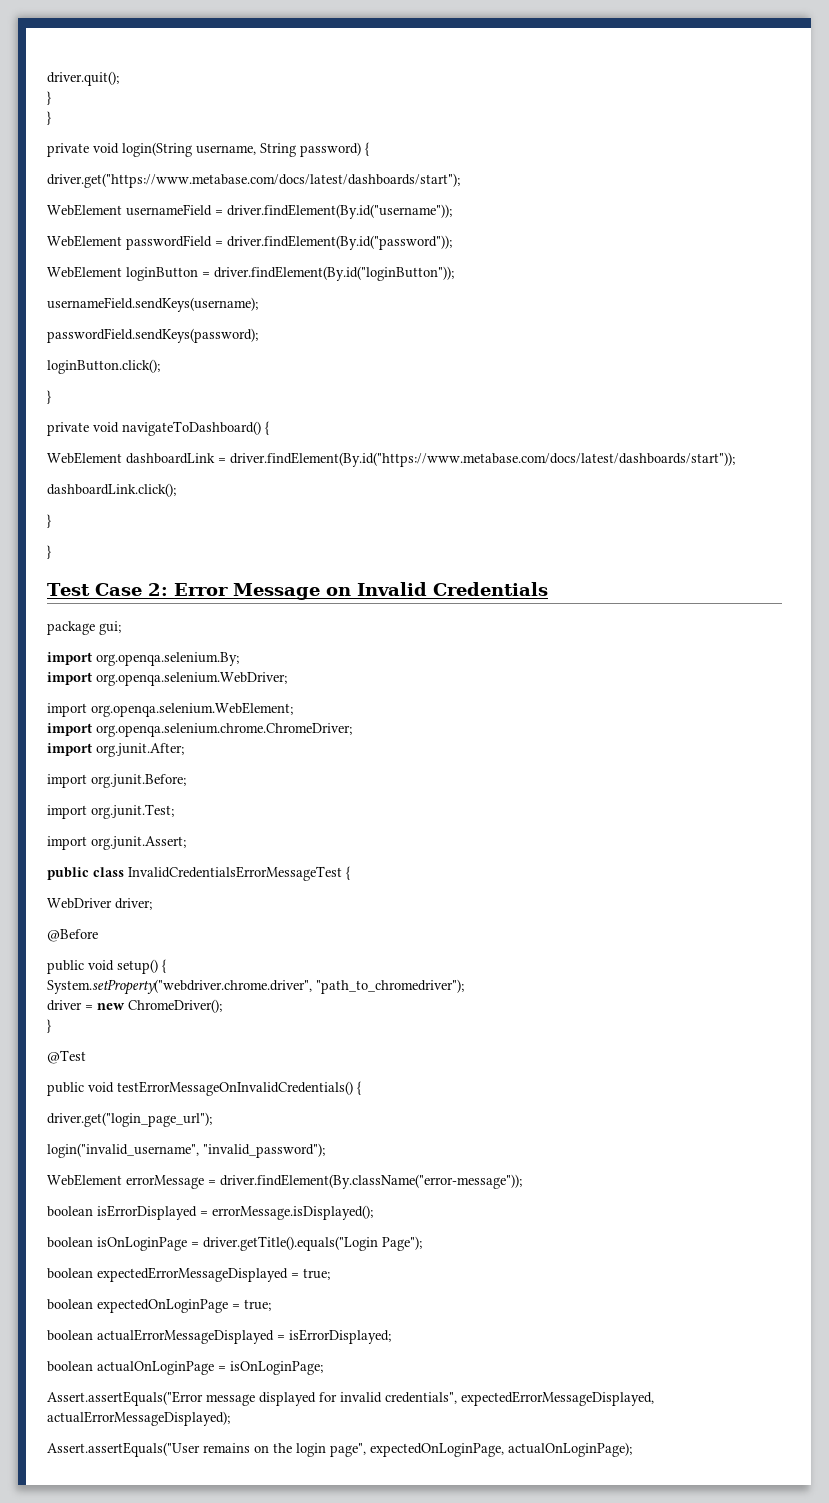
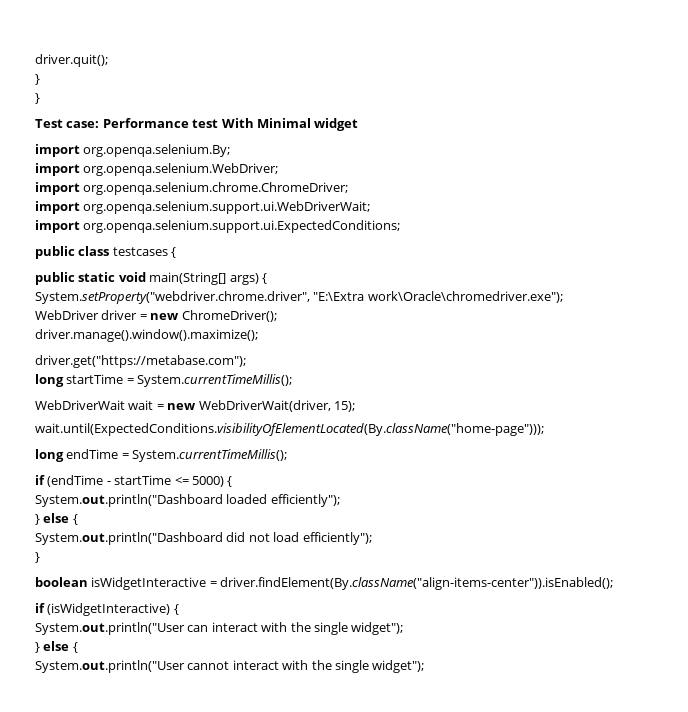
[47,142,369,157] [47,173,460,188] [47,204,452,219] [47,235,452,250] [47,266,454,281] [47,297,258,312] [47,328,258,343] [47,359,160,374] [47,390,51,404] [47,421,269,436] [47,452,735,467] [47,483,176,497] [47,514,51,528] [47,545,51,559] [47,582,548,600] [47,621,121,635] private void login(String username, String password) { // driver.get("https://www.metabase.com/docs/latest/dashboards/start"); // WebElement usernameField = driver.findElement(By.id("username")); // WebElement passwordField = driver.findElement(By.id("password")); // WebElement loginButton = driver.findElement(By.id("loginButton")); // usernameField.sendKeys(username); // passwordField.sendKeys(password); // loginButton.click(); // } // private void navigateToDashboard() { // WebElement dashboardLink = driver.findElement(By.id("https://www.metabase.com/docs/latest/dashboards/start")); // dashboardLink.click(); // } // } // Test Case 2: Error Message on Invalid Credentials // package gui; -> [35,118,359,131] Test case: Performance test With Minimal widget
[47,702,293,717] // import org.openqa.selenium.WebElement; -> (279, 169) none
[96,743,184,757] [47,774,186,788] [47,804,174,819] [47,836,186,850] org.junit.After; // import org.junit.Before; // import org.junit.Test; // import org.junit.Assert; -> [83,201,371,214] [35,220,401,233] org.openqa.selenium.support.ui.WebDriverWait; // import org.openqa.selenium.support.ui.ExpectedConditions;
[128,866,350,881] [47,898,152,910] [47,929,98,942] [47,959,158,974] InvalidCredentialsErrorMessageTest { // WebDriver driver; // @Before // public void setup() -> [112,247,177,258] [35,272,259,285] testcases { // public static void main(String[] args)
[316,979,464,994] "path_to_chromedriver"); // -> [313,291,563,303] [35,310,99,320] "E:\Extra work\Oracle\chromedriver.exe"); // WebDriver
[47,1019,51,1033] [47,1050,86,1064] [47,1081,361,1096] [47,1112,212,1127] [47,1143,325,1158] [47,1174,522,1189] [47,1205,373,1220] [47,1236,422,1251] [47,1267,330,1282] [47,1299,271,1313] [47,1329,391,1344] [47,1361,323,1375] [47,1391,654,1406] [47,1411,230,1426] [47,1442,632,1457] } // @Test // public void testErrorMessageOnInvalidCredentials() { // driver.get("login_page_url"); // login("invalid_username", "invalid_password"); // WebElement errorMessage = driver.findElement(By.className("error-message")); // boolean isErrorDisplayed = errorMessage.isDisplayed(); // boolean isOnLoginPage = driver.getTitle().equals("Login Page"); // boolean expectedErrorMessageDisplayed = true; // boolean expectedOnLoginPage = true; // boolean actualErrorMessageDisplayed = isErrorDisplayed; // boolean actualOnLoginPage = isOnLoginPage; // Assert.assertEquals("Error message displayed for invalid credentials", expectedErrorMessageDisplayed, actualErrorMessageDisplayed); // Assert.assertEquals("User remains on the login page", expectedOnLoginPage, actualOnLoginPage); -> [35,329,258,342] [35,355,246,368] [35,374,293,387] [35,400,355,412] [35,423,544,436] [35,449,288,462] [35,475,233,487] [35,494,340,507] [35,513,78,525] [35,532,372,545] [35,552,40,563] [35,577,614,590] [35,603,179,616] [35,622,404,635] [35,641,78,653] [35,660,425,673] driver.manage().window().maximize(); // driver.get("https://metabase.com"); // long startTime = System.currentTimeMillis(); // WebDriverWait wait = new WebDriverWait(driver, 15); // wait.until(ExpectedConditions.visibilityOfElementLocated(By.className("home-page"))); // long endTime = System.currentTimeMillis(); // if (endTime - startTime <= 5000) { // System.out.println("Dashboard loaded efficiently"); // } else { // System.out.println("Dashboard did not load efficiently"); // } // boolean isWidgetInteractive = driver.findElement(By.className("align-items-center")).isEnabled(); // if (isWidgetInteractive) { // System.out.println("User can interact with the single widget"); // } else { // System.out.println("User cannot interact with the single widget");

